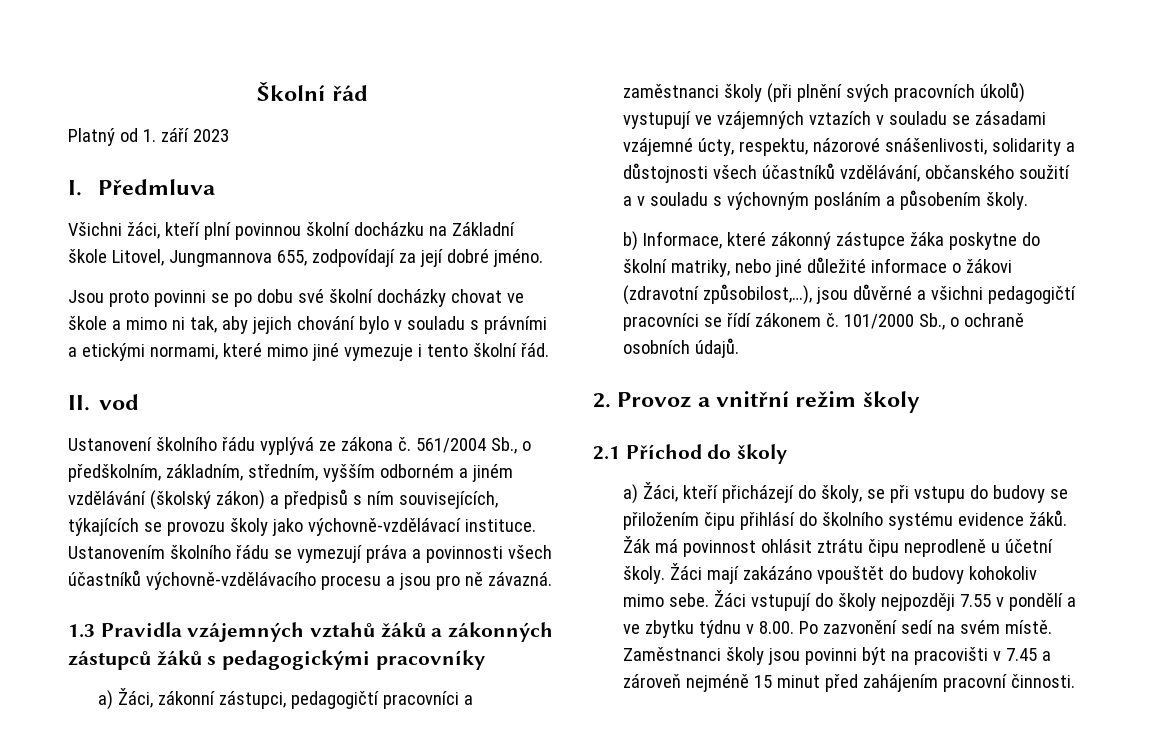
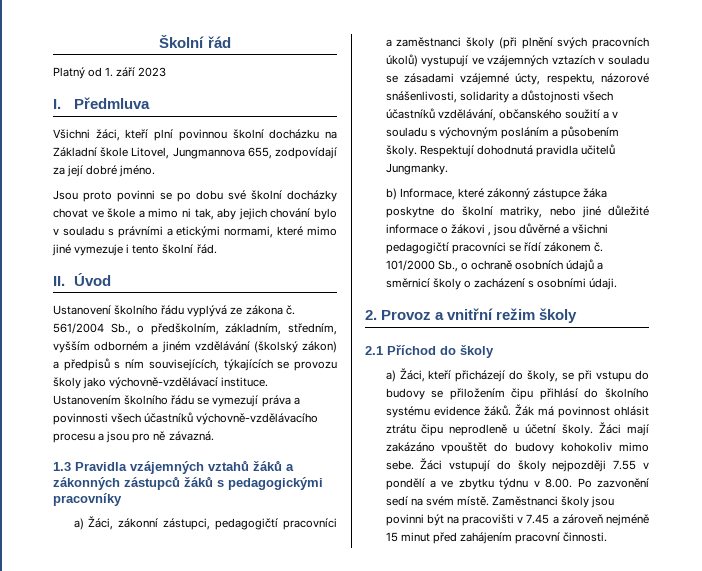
[99,394,140,410] vod -> [73,273,111,286] Úvod
(1028, 201) none -> [419,144,615,157] [385,163,448,175] Respektují dohodnutá pravidla učitelů Jungmanky.
[622,284,812,305] (zdravotní způsobilost,…), -> [487,232,491,236] ,
[694,338,739,358] údajů. -> [566,259,604,272] [385,278,618,290] údajů a směrnicí školy o zacházení s osobními údaji.

